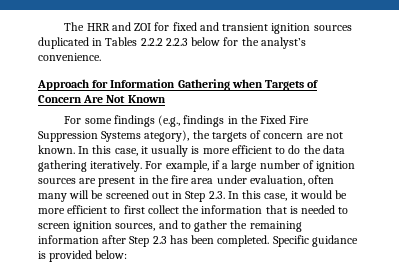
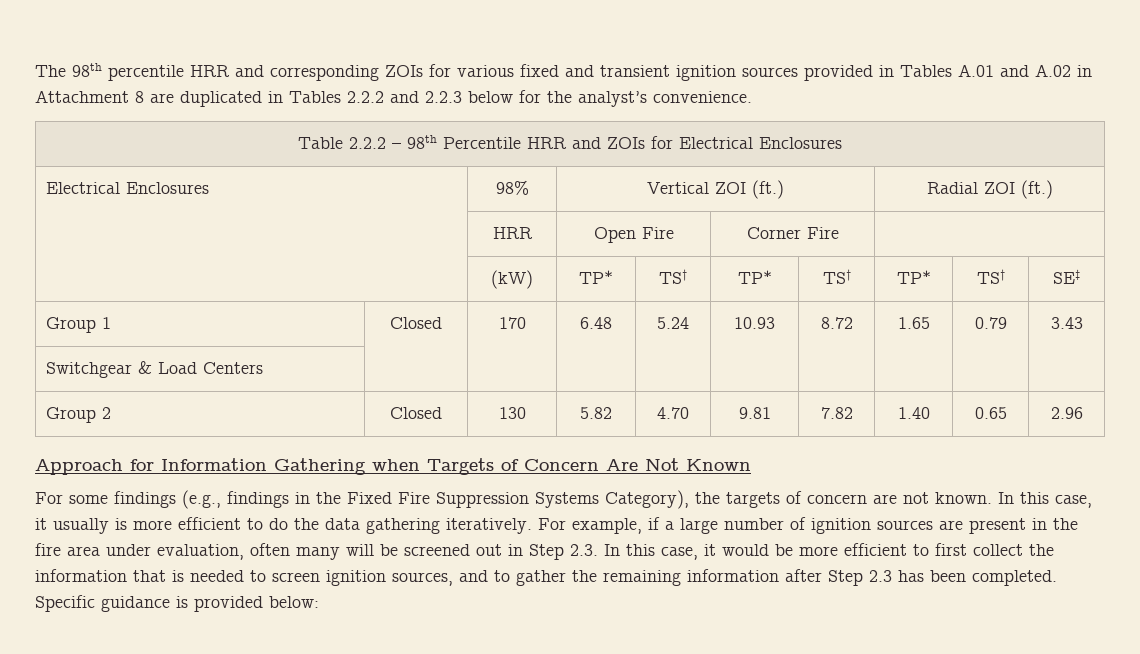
[86,22,170,31] HRR and ZOI for -> [72,63,514,81] 98th percentile HRR and corresponding ZOIs for various
(352, 28) none -> [804,64,1092,81] [35,90,174,103] provided in Tables A.01 and A.02 in Attachment 8 are
(163, 42) none -> [390,91,419,103] and
(101, 57) none -> [298,135,842,149] [46,182,210,194] [495,180,529,195] [647,180,784,199] [926,180,1053,199] [492,227,533,239] [593,227,674,243] [746,227,839,239] [491,270,533,289] [579,270,613,284] [659,269,687,284] [737,270,772,284] [822,269,851,284] [896,270,931,284] [976,269,1005,284] [1053,269,1080,284] [46,317,112,333] [390,317,442,329] [498,317,526,329] [580,317,612,329] [657,317,689,329] [734,317,775,329] [820,317,853,329] [897,317,930,329] [974,317,1007,329] [1050,317,1083,329] [46,361,264,378] [46,407,112,423] [390,407,442,419] [498,407,526,419] [580,407,612,419] [657,407,689,419] [738,407,771,419] [820,407,853,419] [897,407,930,419] [974,407,1007,419] [1050,407,1083,419] // Table 2.2.2 – 98th Percentile HRR and ZOIs for Electrical Enclosures // Electrical Enclosures | 98% | Vertical ZOI (ft.) | Radial ZOI (ft.) // | HRR | Open Fire | Corner Fire | // | (kW) | TP* | TS† | TP* | TS† | TP* | TS† | SE‡ // Group 1 | Closed | 170 | 6.48 | 5.24 | 10.93 | 8.72 | 1.65 | 0.79 | 3.43 // Switchgear & Load Centers | | | | | | | | | // Group 2 | Closed | 130 | 5.82 | 4.70 | 9.81 | 7.82 | 1.40 | 0.65 | 2.96
[144,130,190,142] ategory), -> [605,490,689,509] Category),

